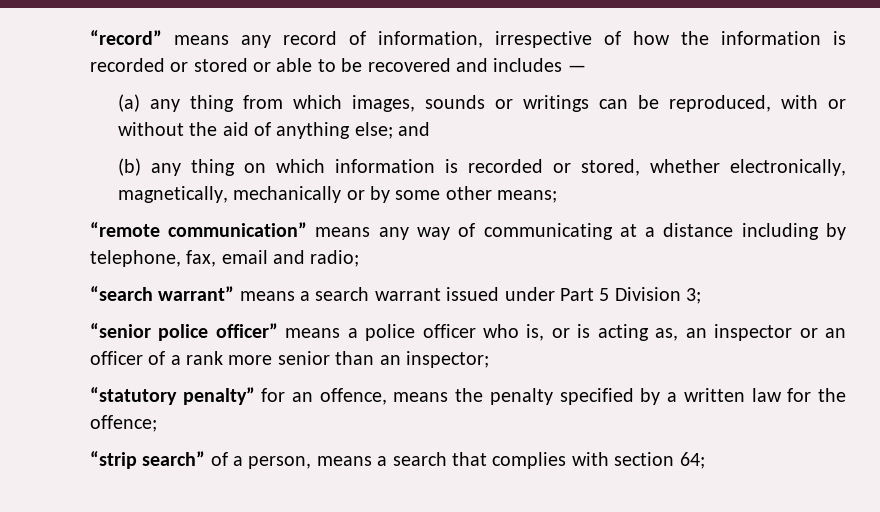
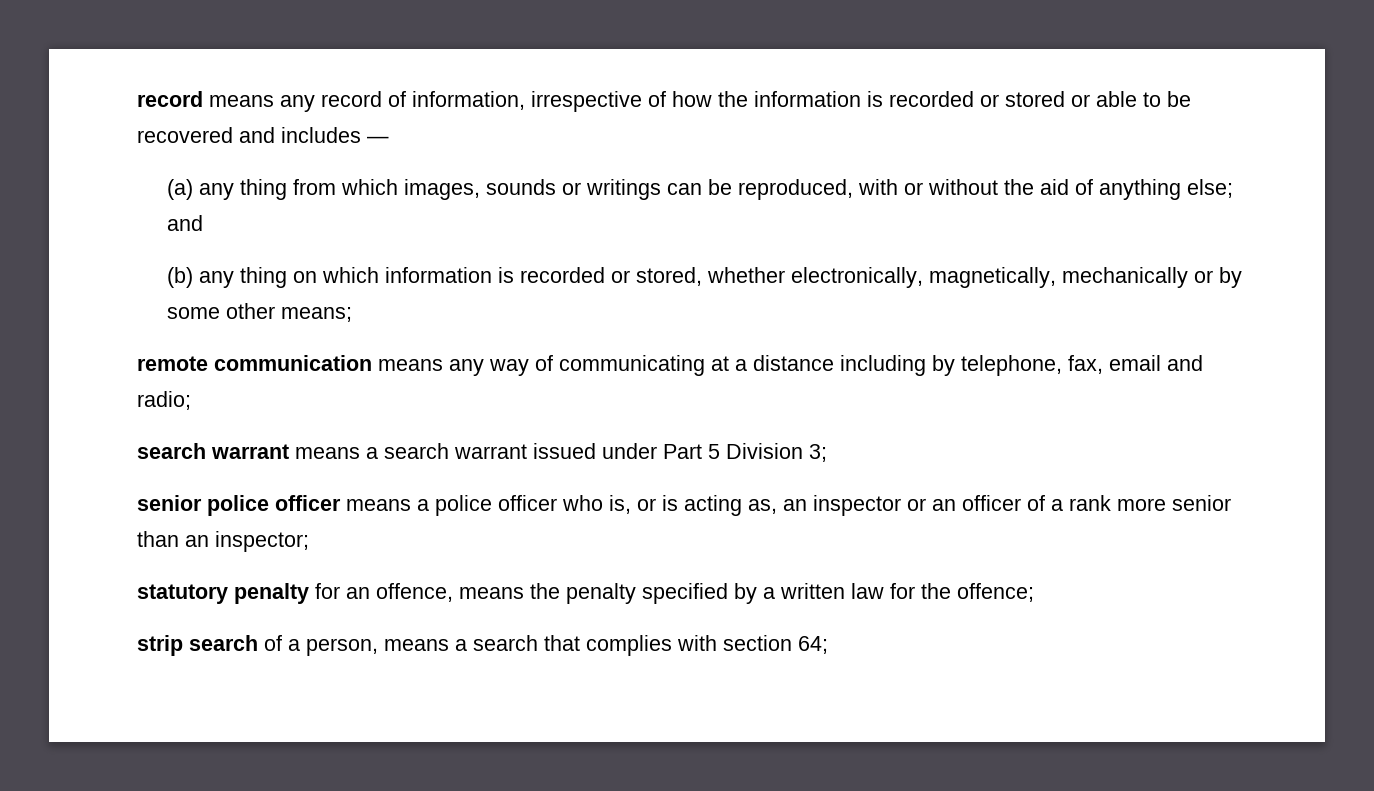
[89,30,162,45] “record” -> [136,91,203,107] record
[89,222,308,237] “remote communication” -> [136,355,372,371] remote communication
[89,286,235,301] “search warrant” -> [136,443,289,459] search warrant
[89,323,278,341] “senior police officer” -> [136,495,341,516] senior police officer
[89,387,255,405] “statutory penalty” -> [136,583,309,604] statutory penalty
[89,451,206,469] “strip search” -> [136,635,258,656] strip search

